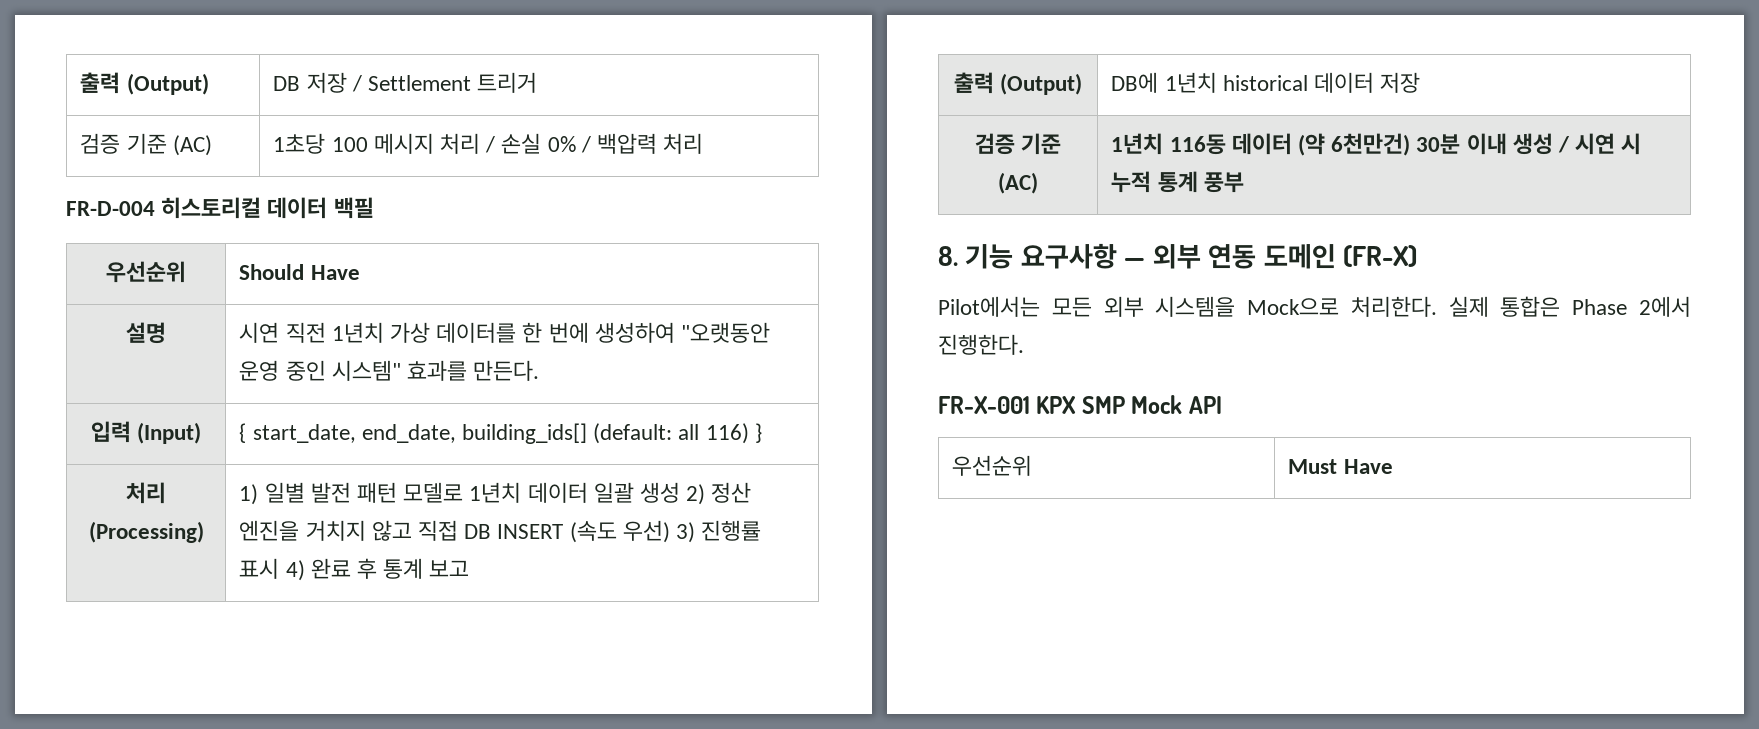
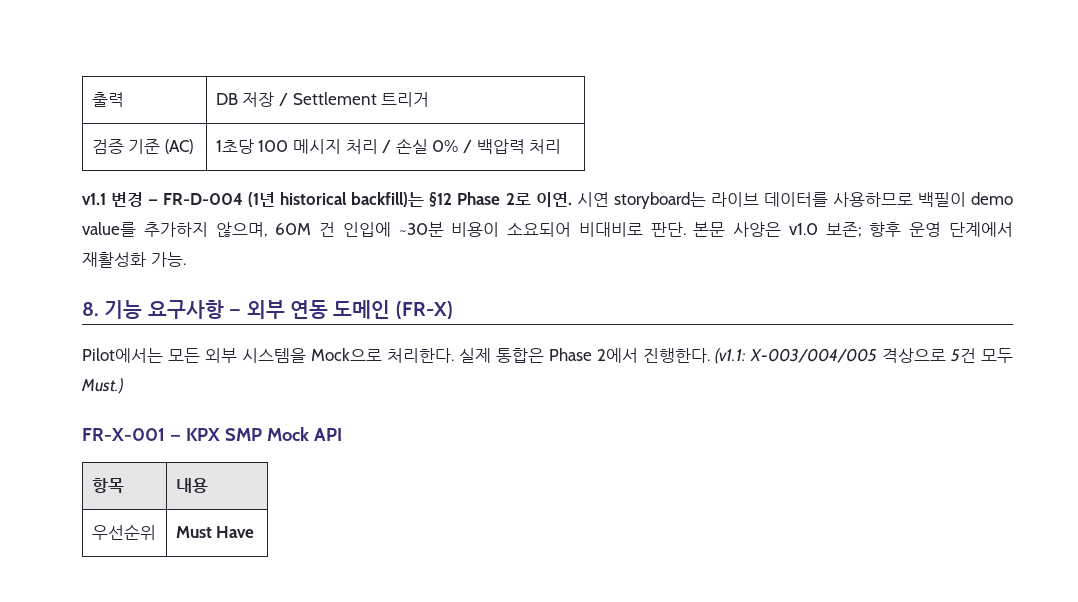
[80,72,209,95] 출력 (Output) -> [91,92,124,107] 출력
[66,197,374,219] [106,261,186,283] [239,264,360,280] [126,322,166,344] [239,322,771,343] [239,360,540,381] [90,421,202,444] [239,423,762,444] [126,482,166,504] [88,521,204,543] [239,482,752,505] [239,520,762,543] [239,558,470,581] [953,72,1083,95] [1111,72,1421,93] [974,133,1062,155] [998,172,1038,194] [1111,133,1642,156] [1111,171,1244,193] FR-D-004 히스토리컬 데이터 백필 // 우선순위 | Should Have // 설명 | 시연 직전 1년치 가상 데이터를 한 번에 생성하여 "오랫동안 운영 중인 시스템" 효과를 만든다. // 입력 (Input) | { start_date, end_date, building_ids[] (default: all 116) } // 처리 (Processing) | 1) 일별 발전 패턴 모델로 1년치 데이터 일괄 생성 2) 정산 엔진을 거치지 않고 직접 DB INSERT (속도 우선) 3) 진행률 표시 4) 완료 후 통계 보고 // 출력 (Output) | DB에 1년치 historical 데이터 저장 // 검증 기준 (AC) | 1년치 116동 데이터 (약 6천만건) 30분 이내 생성 / 시연 시 누적 통계 풍부 -> [82,192,1013,209] [82,222,1013,237] [82,252,186,268] v1.1 변경 — FR-D-004 (1년 historical backfill)는 §12 Phase 2로 이연. 시연 storyboard는 라이브 데이터를 사용하므로 백필이 demo value를 추가하지 않으며, 60M 건 인입에 ~30분 비용이 소요되어 비대비로 판단. 본문 사양은 v1.0 보존; 향후 운영 단계에서 재활성화 가능.
(1024, 344) none -> [715,348,1013,364] [81,378,123,394] (v1.1: X-003/004/005 격상으로 5건 모두 Must.)
(1030, 405) none -> [169,435,181,441] —
(1222, 405) none -> [91,478,124,493] [175,478,208,493] // 항목 | 내용

